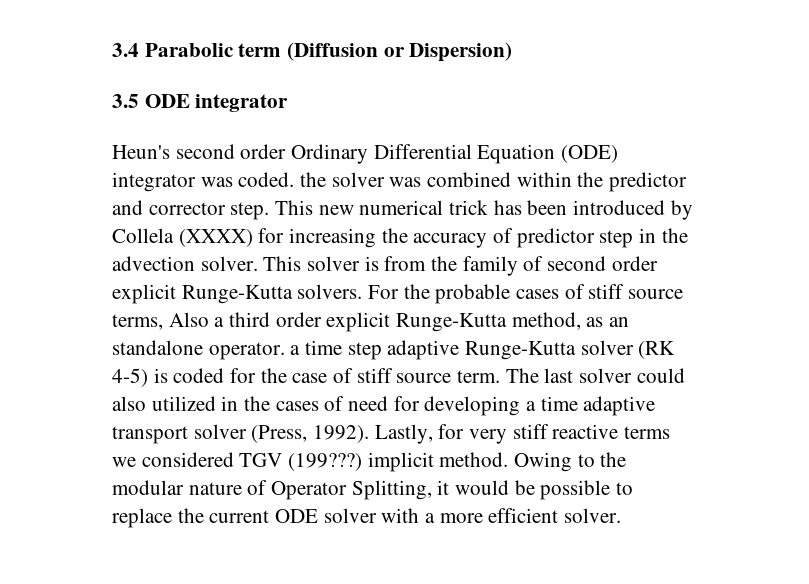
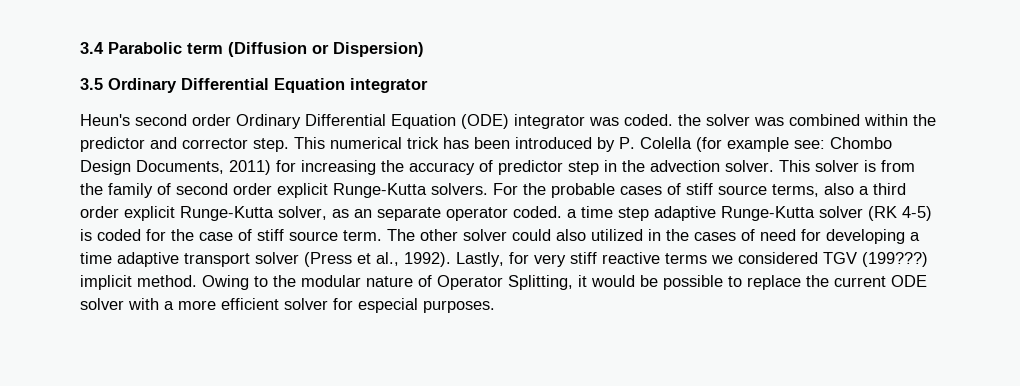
[144,94,190,108] ODE -> [108,78,345,93] Ordinary Differential Equation
[318,205,354,215] new -> (325, 143) none
[112,228,253,247] Collela (XXXX) -> [619,137,892,152] [80,160,271,175] P. Colella (for example see: Chombo Design Documents, 2011)
[168,312,209,327] Also -> [824,183,854,195] also
[511,312,581,330] method, -> [278,206,327,220] solver,
[112,340,285,360] standalone operator. -> [377,206,562,221] separate operator coded.
[544,368,574,383] last -> [420,229,458,241] other
[251,425,308,443] (Press, -> [304,252,399,267] (Press et al.,
[564,508,622,523] solver. -> [284,298,495,313] solver for especial purposes.

